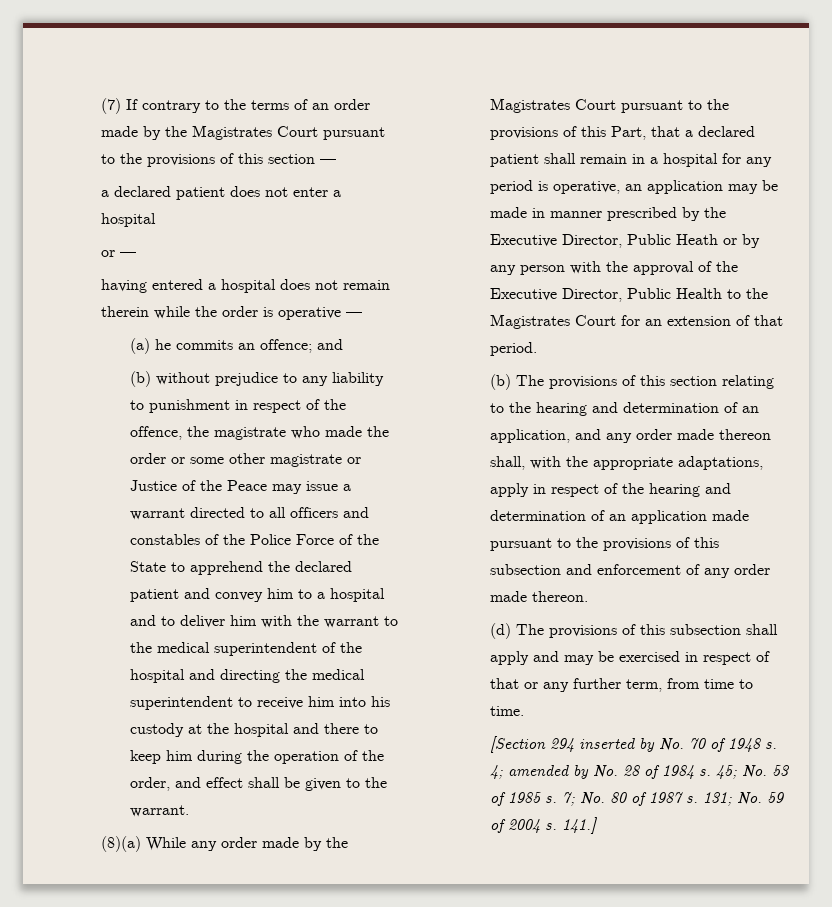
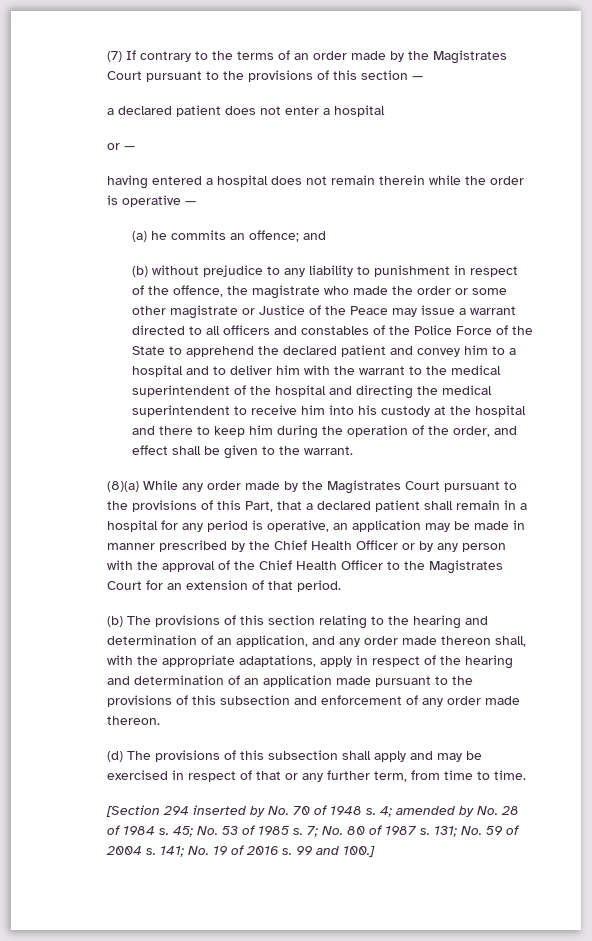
[490,234,719,248] Executive Director, Public Heath -> [274,540,399,550] Chief Health Officer
[490,288,723,302] Executive Director, Public Health -> [259,560,384,570] Chief Health Officer
[562,817,598,834] 141.] -> [160,845,376,857] 141; No. 19 of 2016 s. 99 and 100.]

